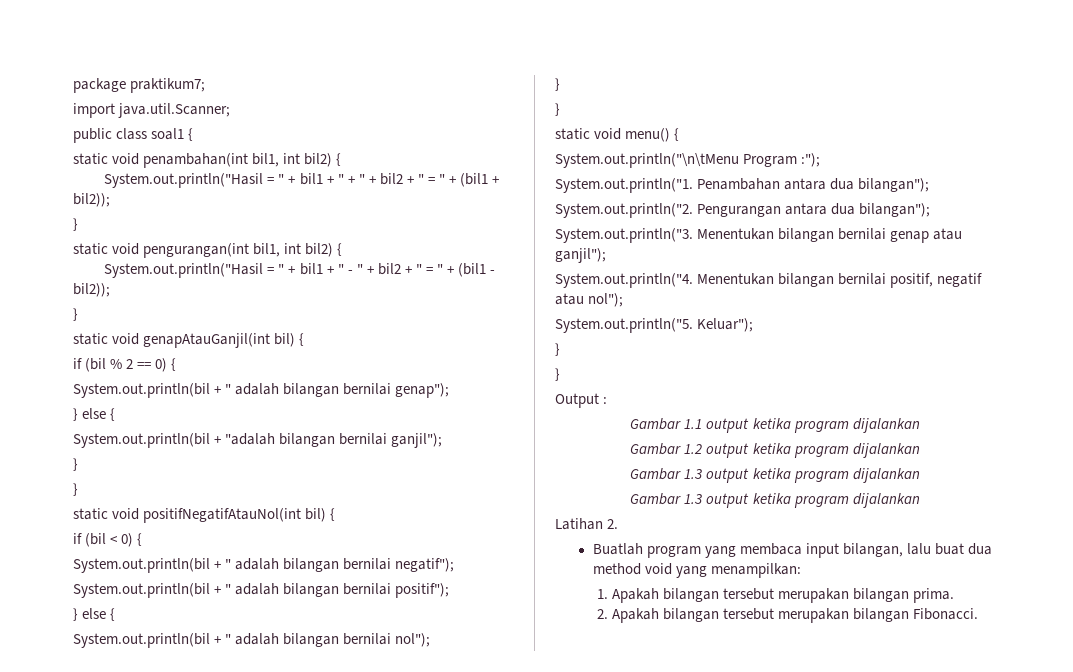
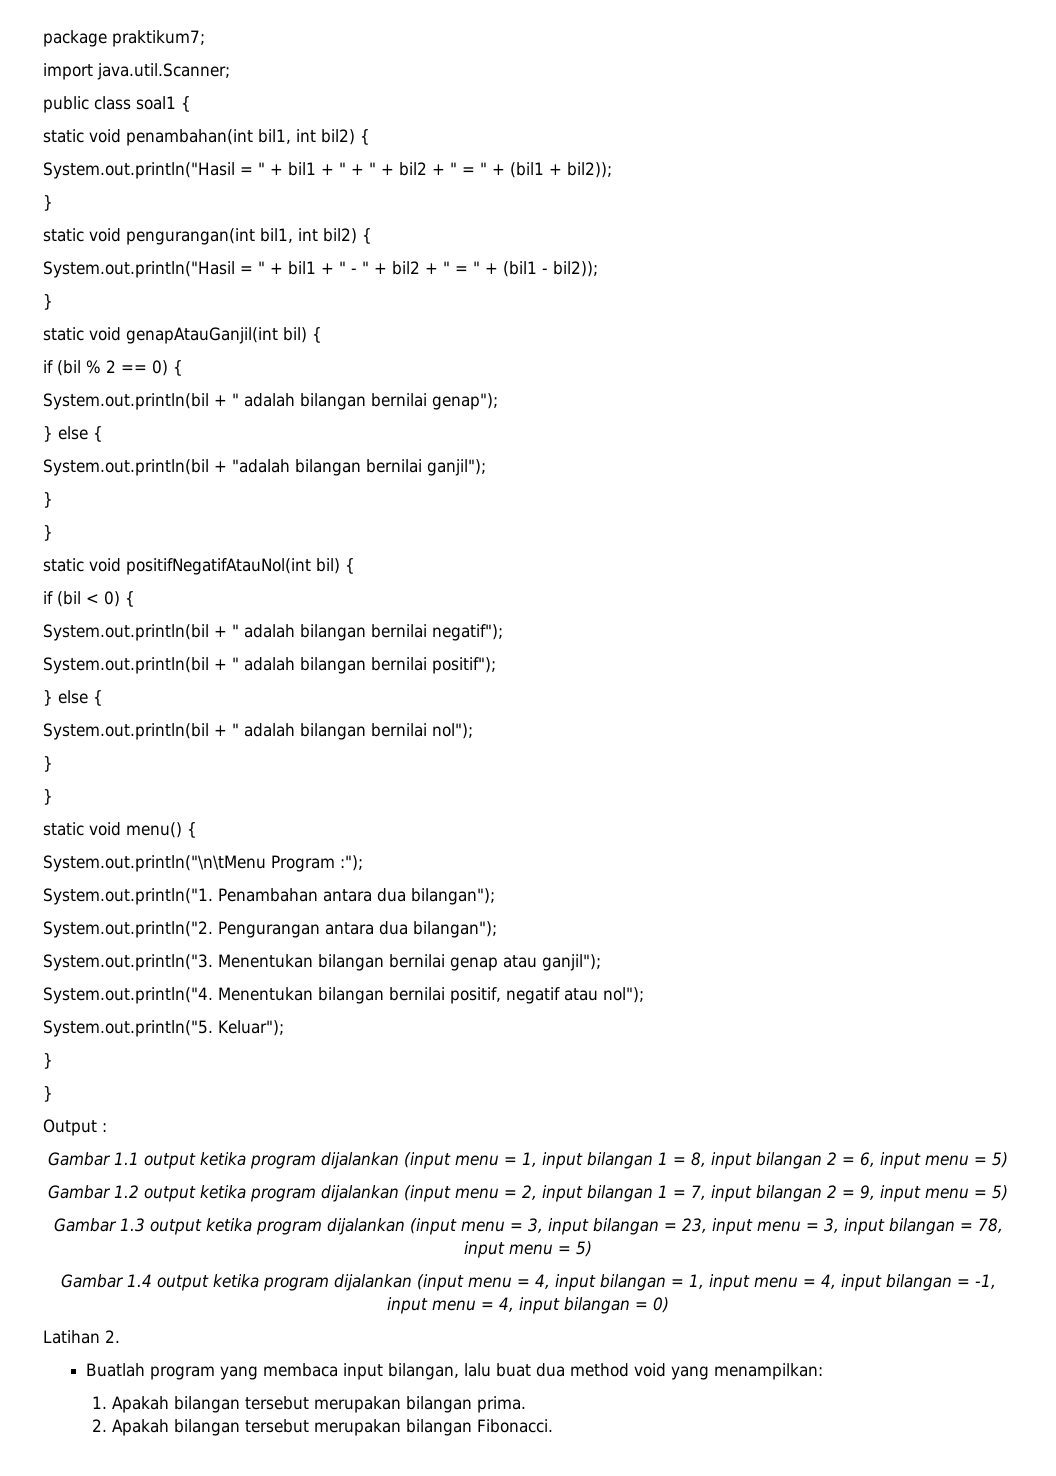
(920, 425) none -> [404,1152,1008,1169] (input menu = 1, input bilangan 1 = 8, input bilangan 2 = 6, input menu = 5)
[630,468,920,483] [630,493,920,508] // Gambar 1.3 output ketika program dijalankan // Gambar 1.3 output ketika program dijalankan -> [404,1185,1008,1202] [53,1218,1003,1235] [464,1241,592,1258] [60,1274,996,1291] [387,1297,669,1314] (input menu = 2, input bilangan 1 = 7, input bilangan 2 = 9, input menu = 5) // Gambar 1.3 output ketika program dijalankan (input menu = 3, input bilangan = 23, input menu = 3, input bilangan = 78, input menu = 5) // Gambar 1.4 output ketika program dijalankan (input menu = 4, input bilangan = 1, input menu = 4, input bilangan = -1, input menu = 4, input bilangan = 0)

